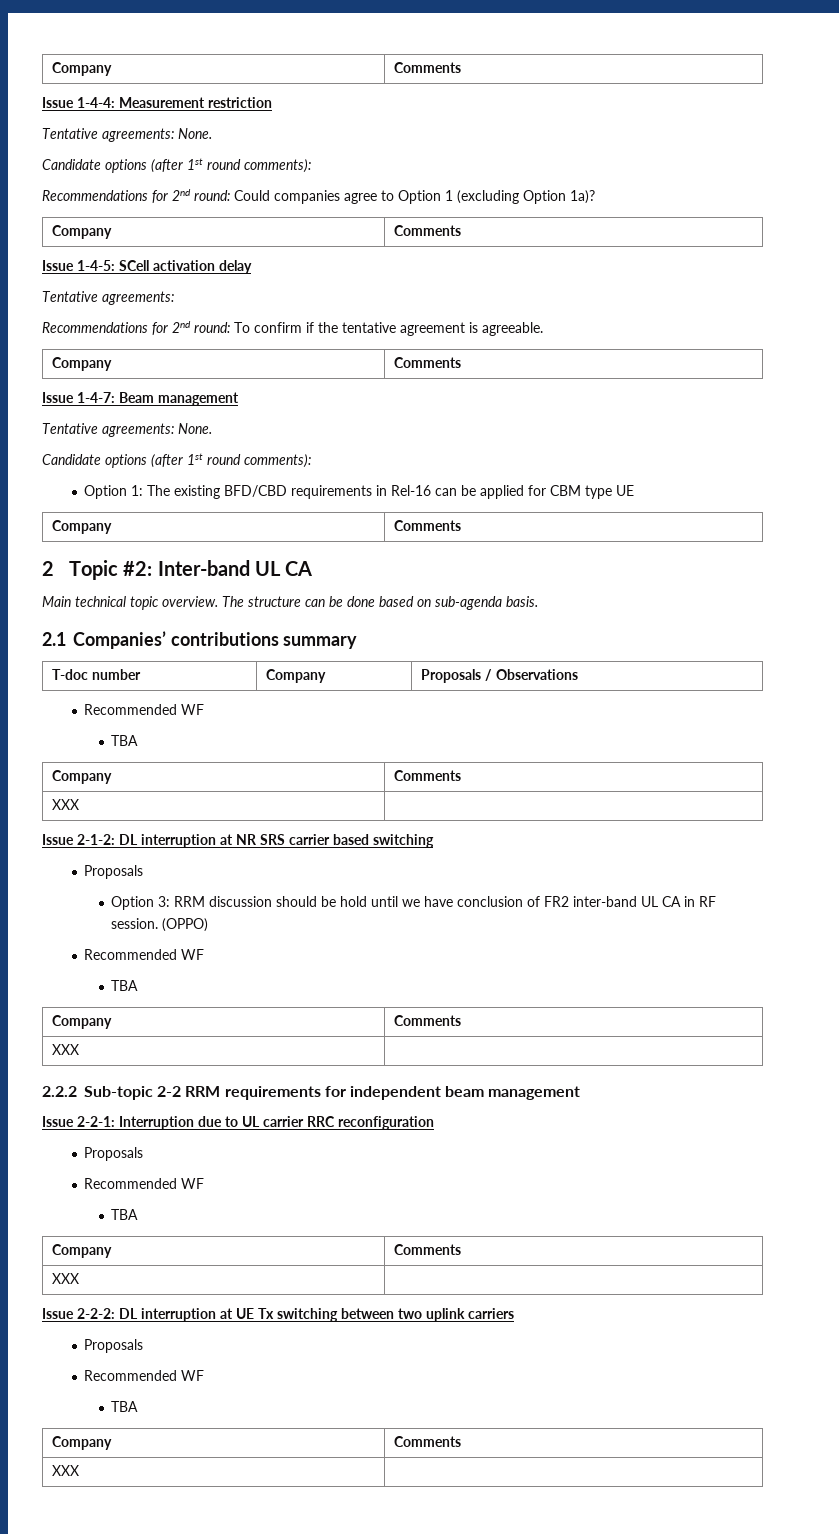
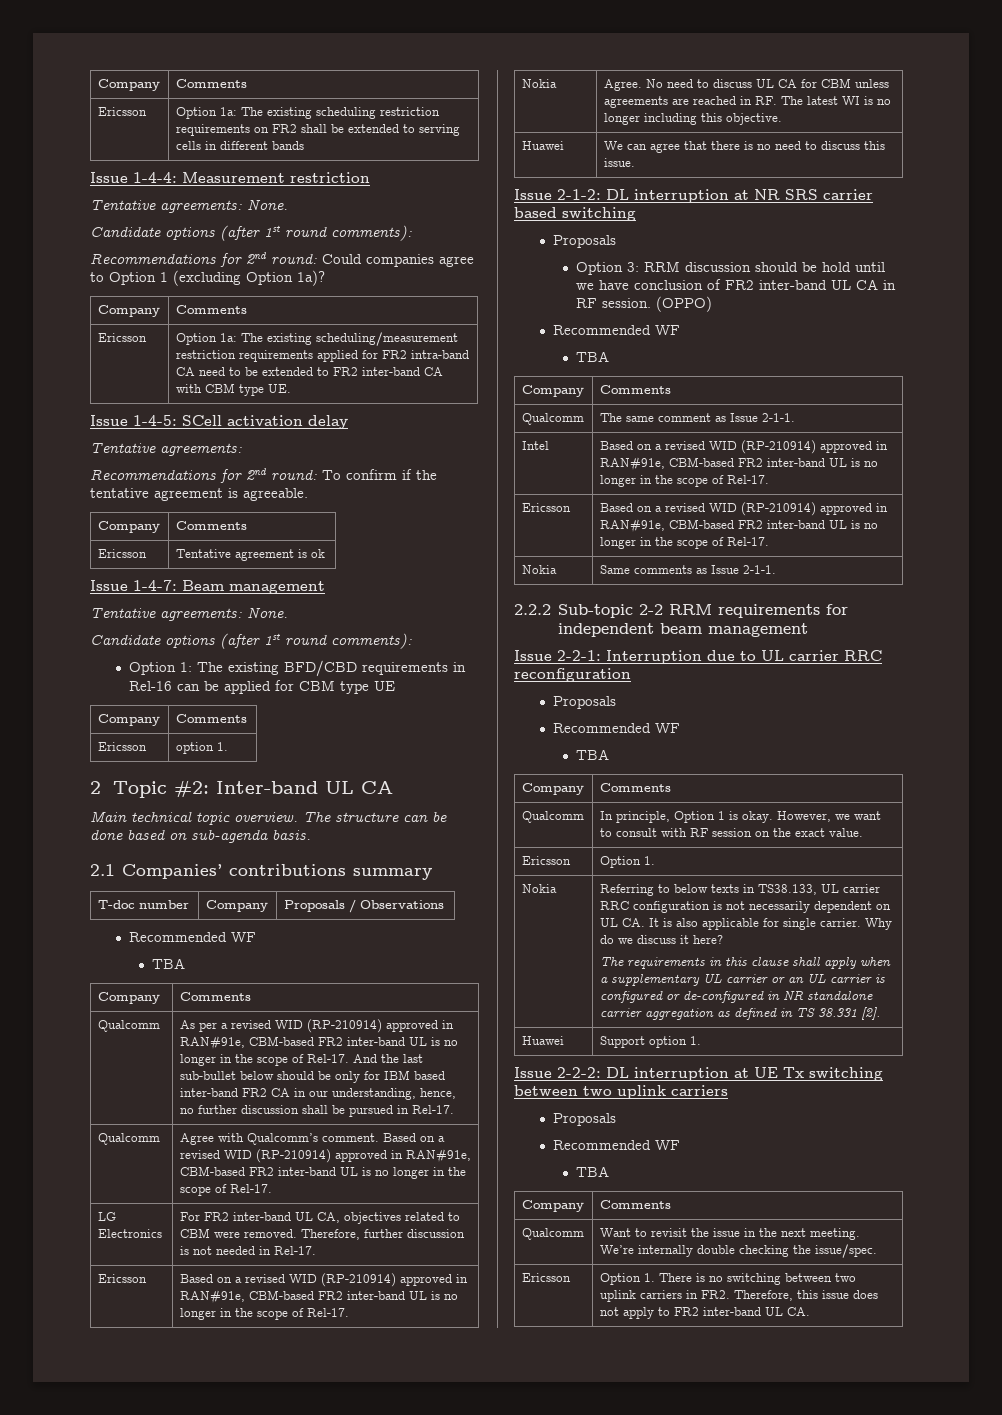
[52,62,113,76] [394,62,462,73] Company | Comments -> [97,79,160,91] [175,79,247,88] [97,107,147,116] [175,107,440,119] [175,124,460,136] [175,141,304,150] Company | Comments // Ericsson | Option 1a: The existing scheduling restriction requirements on FR2 shall be extended to serving cells in different bands
(462, 230) none -> [97,333,147,342] [175,332,458,346] [175,350,469,362] [175,367,443,376] [175,383,291,396] // Ericsson | Option 1a: The existing scheduling/measurement restriction requirements applied for FR2 intra-band CA need to be extended to FR2 inter-band CA with CBM type UE.
(462, 362) none -> [97,549,147,558] [175,549,325,561] // Ericsson | Tentative agreement is ok
(462, 525) none -> [97,742,147,751] [175,742,228,754] // Ericsson | option 1.
[52,799,80,810] XXX | -> [97,1020,160,1032] [179,1019,454,1033] [179,1036,458,1050] [179,1054,423,1066] [179,1070,445,1083] [179,1088,456,1100] [179,1105,454,1117] [97,1133,160,1145] [179,1133,445,1145] [179,1149,471,1163] [179,1166,466,1179] [179,1184,272,1196] [97,1212,116,1221] [97,1229,162,1238] [179,1212,460,1224] [179,1228,465,1240] [179,1246,316,1255] [97,1274,147,1283] [179,1273,468,1287] [179,1290,458,1304] [179,1308,349,1320] [521,79,557,88] [603,78,889,91] [603,96,891,108] [603,113,782,125] [521,141,564,150] [603,141,885,153] [603,158,635,167] Qualcomm | As per a revised WID (RP-210914) approved in RAN#91e, CBM-based FR2 inter-band UL is no longer in the scope of Rel-17. And the last sub-bullet below should be only for IBM based inter-band FR2 CA in our understanding, hence, no further discussion shall be pursued in Rel-17. // Qualcomm | Agree with Qualcomm’s comment. Based on a revised WID (RP-210914) approved in RAN#91e, CBM-based FR2 inter-band UL is no longer in the scope of Rel-17. // LG Electronics | For FR2 inter-band UL CA, objectives related to CBM were removed. Therefore, further discussion is not needed in Rel-17. // Ericsson | Based on a revised WID (RP-210914) approved in RAN#91e, CBM-based FR2 inter-band UL is no longer in the scope of Rel-17. // Nokia | Agree. No need to discuss UL CA for CBM unless agreements are reached in RF. The latest WI is no longer including this objective. // Huawei | We can agree that there is no need to discuss this issue.
[52,1044,80,1055] XXX | -> [521,413,584,425] [599,413,795,422] [521,441,549,450] [599,440,888,454] [599,457,878,471] [599,475,769,487] [521,503,571,512] [599,502,888,516] [599,519,878,533] [599,537,769,549] [521,565,557,574] [599,565,776,574] Qualcomm | The same comment as Issue 2-1-1. // Intel | Based on a revised WID (RP-210914) approved in RAN#91e, CBM-based FR2 inter-band UL is no longer in the scope of Rel-17. // Ericsson | Based on a revised WID (RP-210914) approved in RAN#91e, CBM-based FR2 inter-band UL is no longer in the scope of Rel-17. // Nokia | Same comments as Issue 2-1-1.
[52,1273,80,1284] XXX | -> [521,811,584,823] [599,811,881,823] [599,828,863,837] [521,856,571,865] [599,856,655,868] [521,884,557,893] [599,884,880,896] [599,901,891,913] [599,918,892,930] [599,935,723,944] [599,957,891,969] [599,973,885,986] [599,990,873,1003] [599,1007,880,1020] [521,1036,564,1045] [599,1036,701,1048] Qualcomm | In principle, Option 1 is okay. However, we want to consult with RF session on the exact value. // Ericsson | Option 1. // Nokia | Referring to below texts in TS38.133, UL carrier RRC configuration is not necessarily dependent on UL CA. It is also applicable for single carrier. Why do we discuss it here? // The requirements in this clause shall apply when a supplementary UL carrier or an UL carrier is configured or de-configured in NR standalone carrier aggregation as defined in TS 38.331 [2]. // Huawei | Support option 1.
[52,1465,80,1476] XXX | -> [521,1228,584,1240] [599,1228,860,1240] [599,1244,877,1258] [521,1273,571,1282] [599,1273,856,1285] [599,1290,878,1302] [599,1307,810,1319] Qualcomm | Want to revisit the issue in the next meeting. We’re internally double checking the issue/spec. // Ericsson | Option 1. There is no switching between two uplink carriers in FR2. Therefore, this issue does not apply to FR2 inter-band UL CA.

